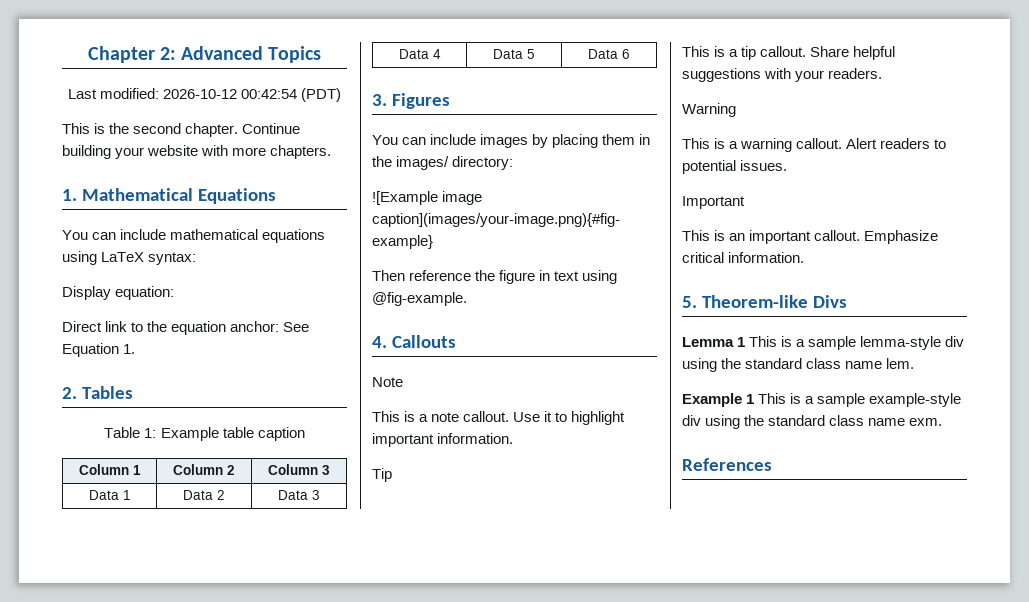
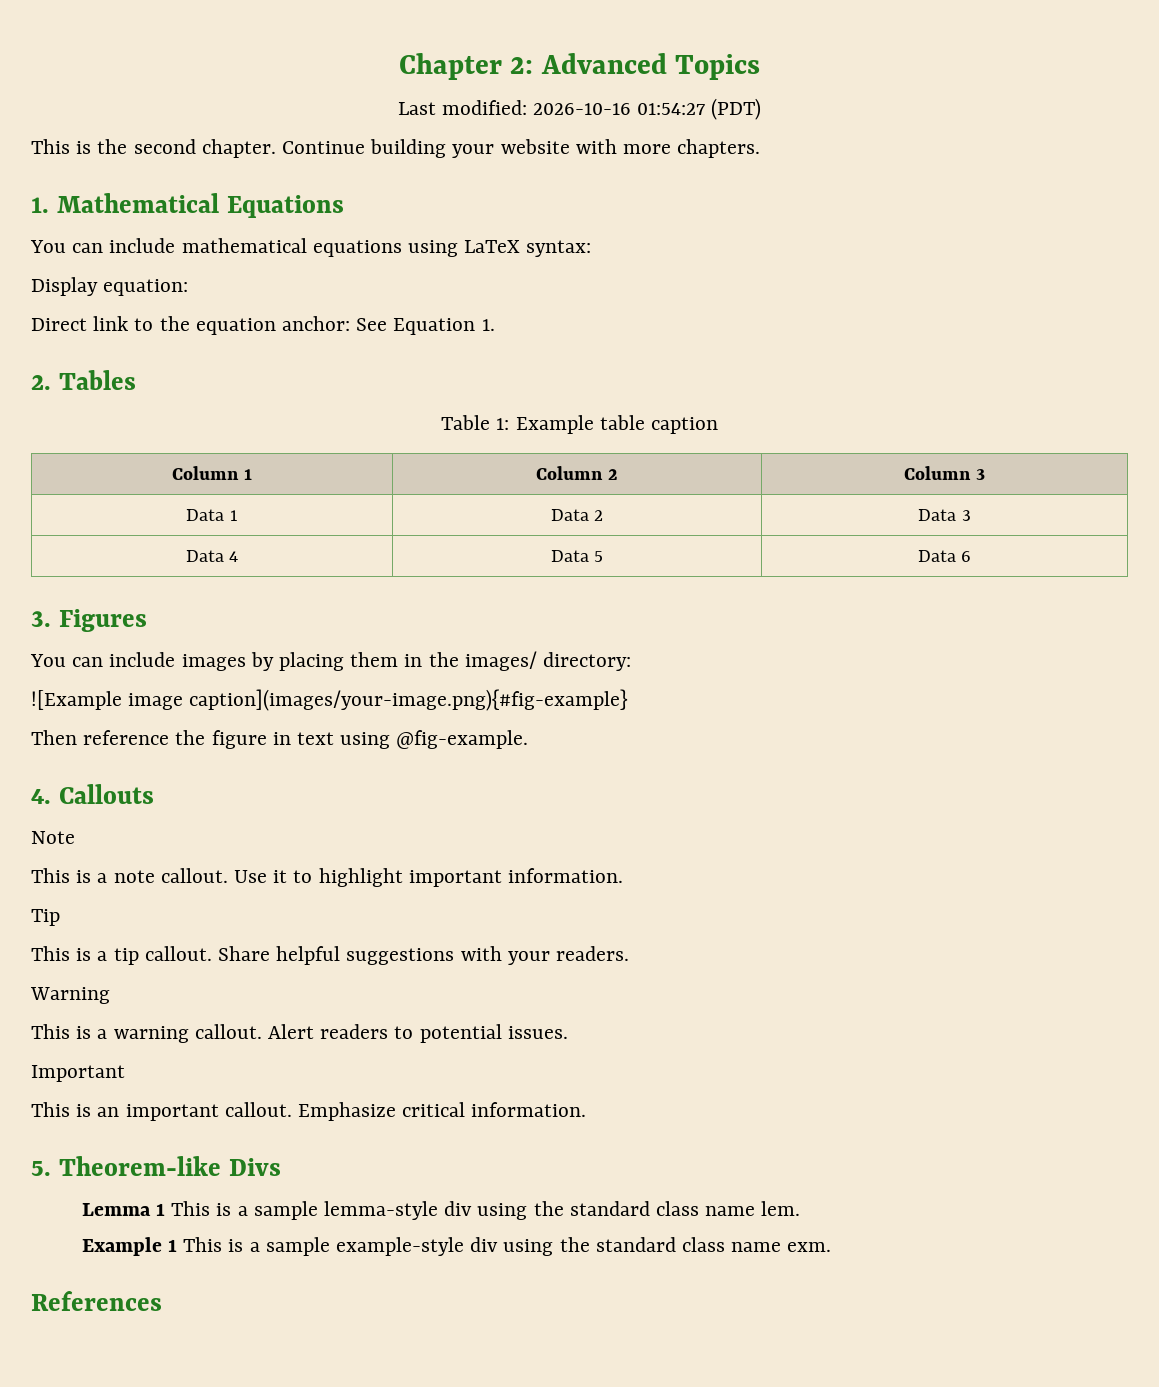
[163,89,298,99] 2026-10-12 00:42:54 -> [533,103,706,115] 2026-10-16 01:54:27

